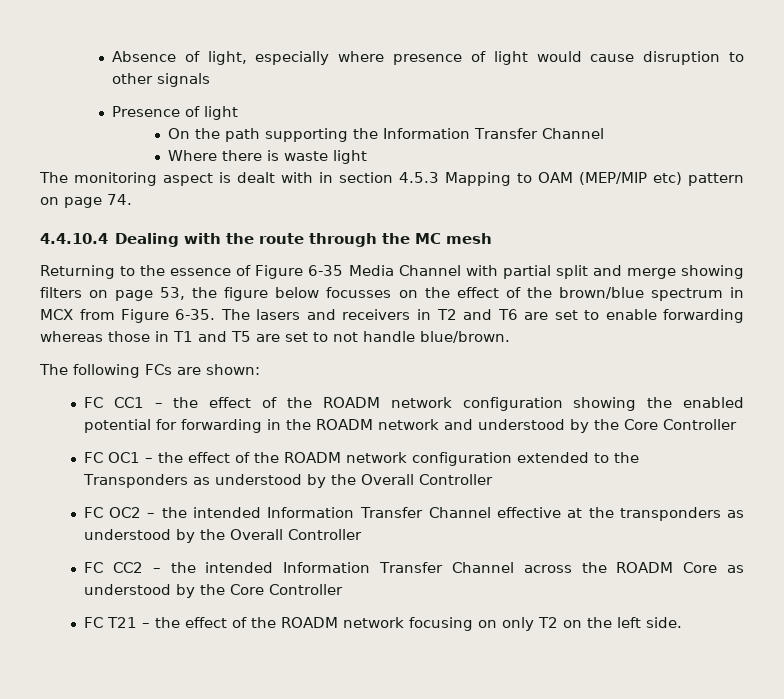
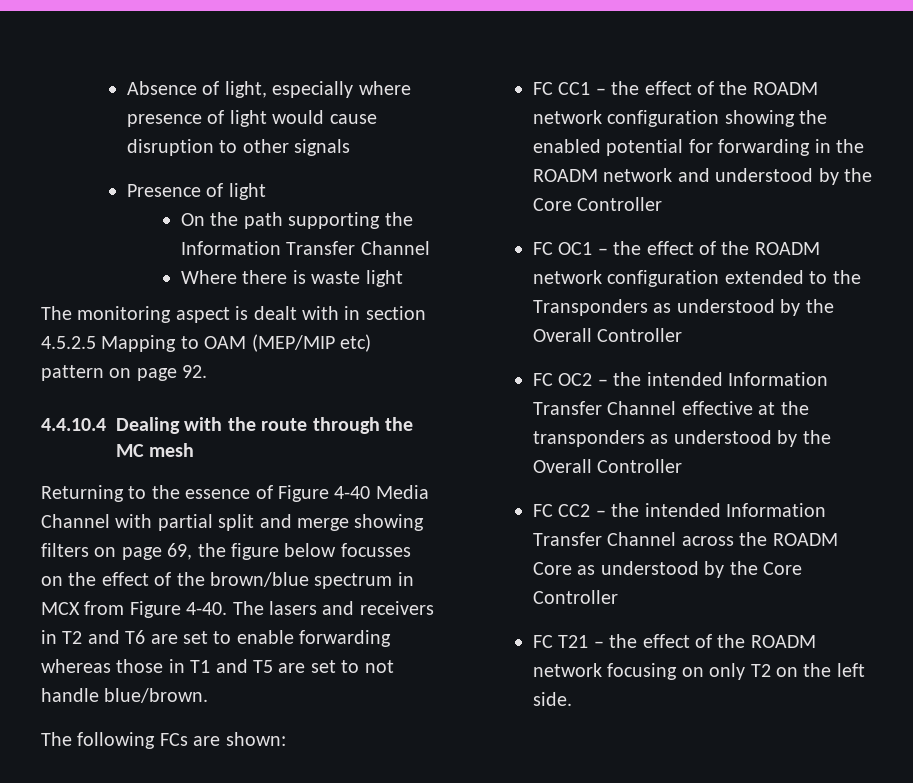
[399,172,439,183] 4.5.3 -> [41,336,96,349] 4.5.2.5
[107,194,132,205] 74. -> [182,365,208,378] 92.
[308,265,344,276] 6-35 -> [334,486,371,499] 4-40
[160,287,186,300] 53, -> [167,543,193,560] 69,
[175,309,216,320] 6-35. -> [186,602,228,615] 4-40.

